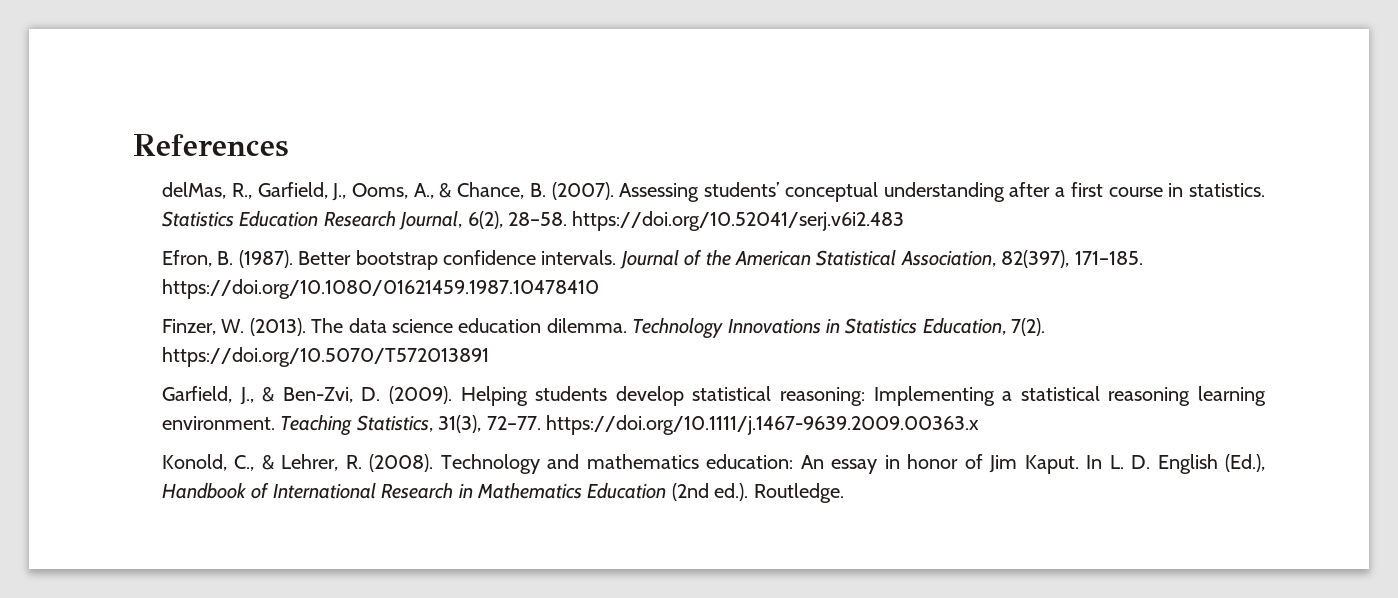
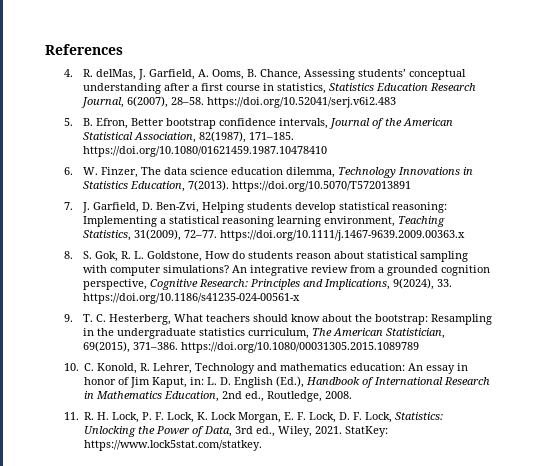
[162,182,614,201] delMas, R., Garfield, J., Ooms, A., & Chance, B. (2007). -> [63,69,301,80] 4. R. delMas, J. Garfield, A. Ooms, B. Chance,
[1188,183,1265,197] statistics. -> [276,83,326,94] statistics,
[467,211,503,229] 6(2), -> [126,96,168,108] 6(2007),
[162,250,293,268] Efron, B. (1987). -> [63,118,128,129] 5. B. Efron,
[541,250,617,265] intervals. -> [278,118,328,129] intervals,
[1001,250,1070,268] 82(397), -> [198,131,246,143] 82(1987),
[162,318,306,336] Finzer, W. (2013). -> [63,167,138,178] 6. W. Finzer,
[546,318,627,333] dilemma. -> [285,167,335,178] dilemma,
[1011,318,1046,336] 7(2). -> [187,180,229,191] 7(2013).
[162,386,453,405] Garfield, J., & Ben-Zvi, D. (2009). -> [63,202,199,213] 7. J. Garfield, D. Ben-Zvi,
[162,416,276,430] environment. -> [323,216,395,227] environment,
[438,415,482,433] 31(3), -> [133,229,181,241] 31(2009),
[162,454,434,472] Konold, C., & Lehrer, R. (2008). -> [63,251,468,262] [82,265,490,276] [82,278,452,290] [82,293,300,304] [63,314,492,325] [82,328,445,339] [82,341,419,353] [63,363,193,374] 8. S. Gok, R. L. Goldstone, How do students reason about statistical sampling with computer simulations? An integrative review from a grounded cognition perspective, Cognitive Research: Principles and Implications, 9(2024), 33. https://doi.org/10.1186/s41235-024-00561-x // 9. T. C. Hesterberg, What teachers should know about the bootstrap: Resampling in the undergraduate statistics curriculum, The American Statistician, 69(2015), 371–386. https://doi.org/10.1080/00031305.2015.1089789 // 10. C. Konold, R. Lehrer,
[1024,455,1103,474] Kaput. In -> [152,377,205,388] Kaput, in:
[587,483,844,503] Education (2nd ed.). Routledge. -> [164,391,353,402] [63,412,444,423] [84,426,389,437] [84,440,263,451] Education, 2nd ed., Routledge, 2008. // 11. R. H. Lock, P. F. Lock, K. Lock Morgan, E. F. Lock, D. F. Lock, Statistics: Unlocking the Power of Data, 3rd ed., Wiley, 2021. StatKey: https://www.lock5stat.com/statkey.

